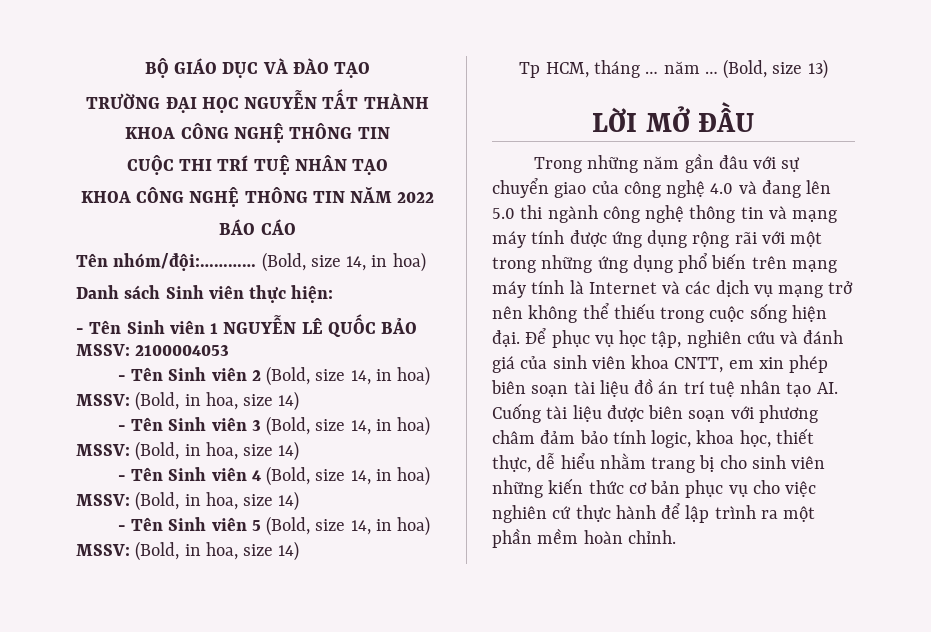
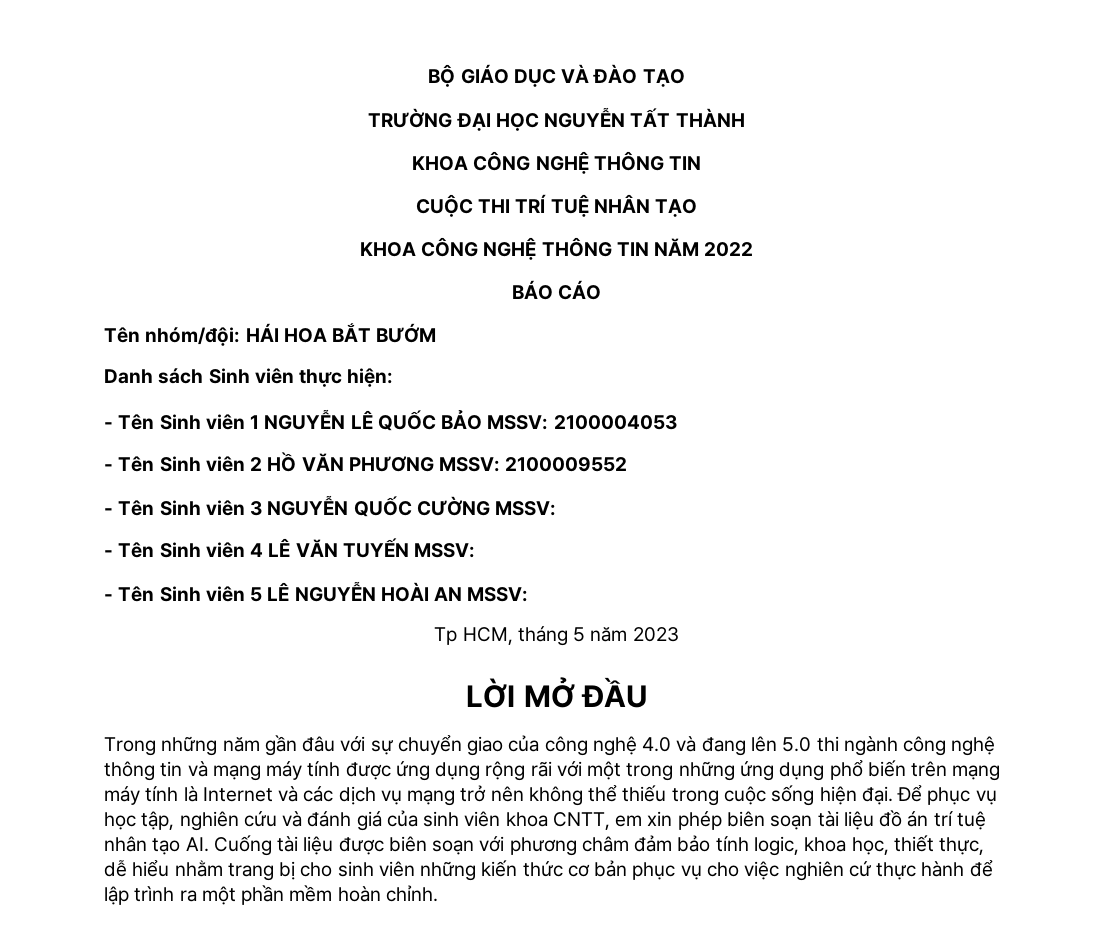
[113,252,426,272] nhóm/đội:………… (Bold, size 14, in hoa) -> [145,323,437,346] nhóm/đội: HÁI HOA BẮT BƯỚM
[266,366,431,386] [76,391,300,411] (Bold, size 14, in hoa) MSSV: (Bold, in hoa, size 14) -> [267,452,628,472] HỒ VĂN PHƯƠNG MSSV: 2100009552
[266,416,431,436] [76,441,300,461] (Bold, size 14, in hoa) MSSV: (Bold, in hoa, size 14) -> [267,495,557,517] NGUYỄN QUỐC CƯỜNG MSSV:
[266,466,431,486] [76,491,300,511] (Bold, size 14, in hoa) MSSV: (Bold, in hoa, size 14) -> [268,538,476,558] LÊ VĂN TUYẾN MSSV:
[266,516,431,536] [76,541,300,561] [519,59,828,79] (Bold, size 14, in hoa) MSSV: (Bold, in hoa, size 14) // Tp HCM, tháng … năm … (Bold, size 13) -> [267,581,529,602] [434,626,679,646] LÊ NGUYỄN HOÀI AN MSSV: // Tp HCM, tháng 5 năm 2023

